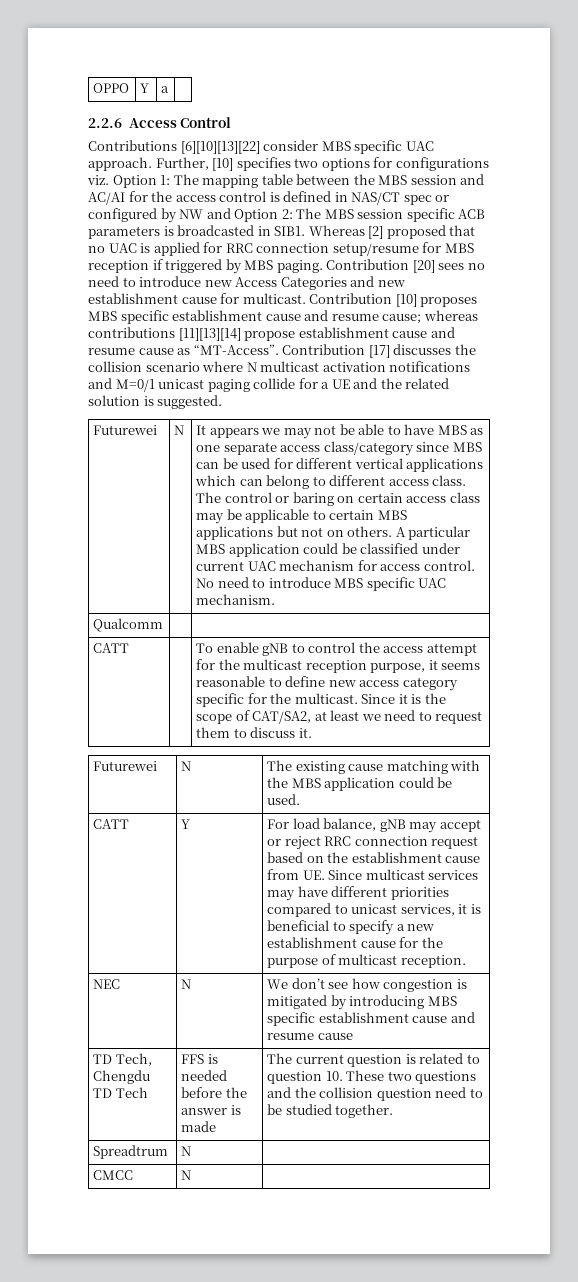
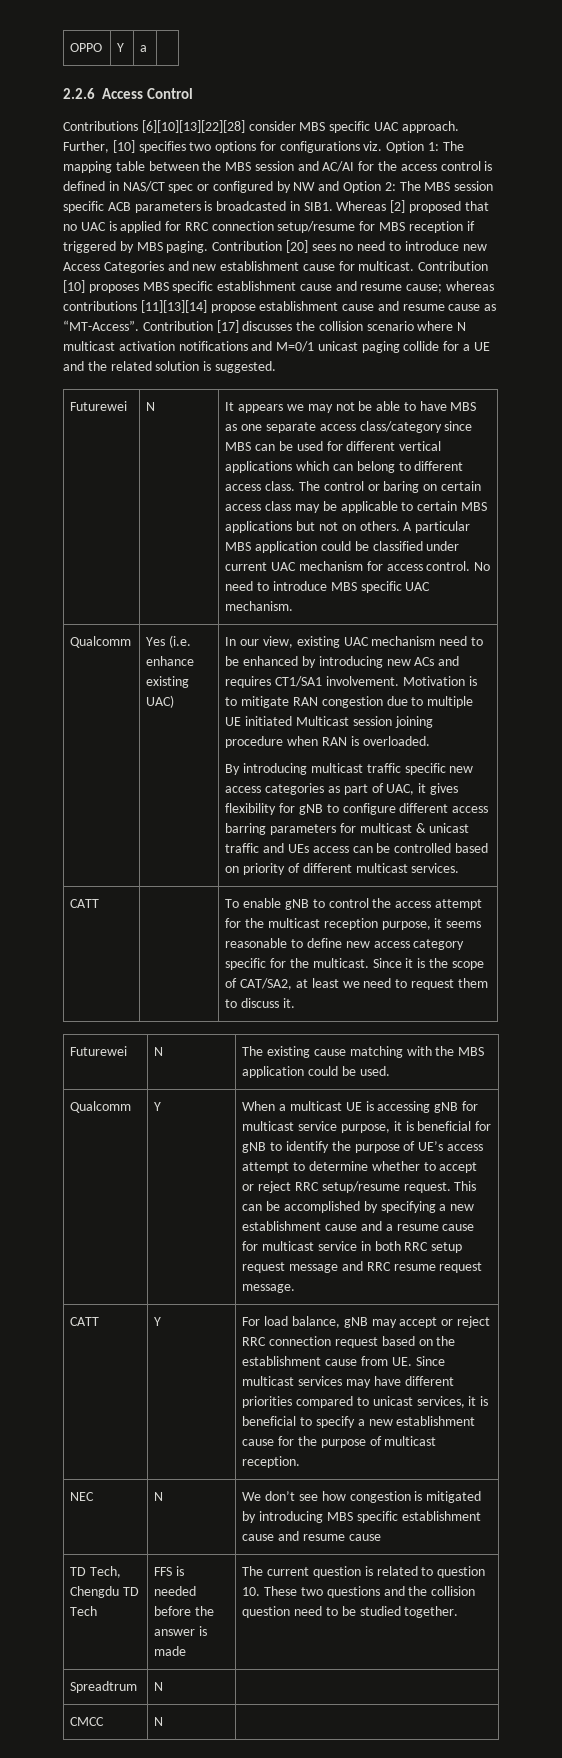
[180,141,260,154] [6][10][13][22] -> [141,120,245,133] [6][10][13][22][28]
(164, 625) | -> [146,635,192,648] [146,656,195,666] [146,676,190,688] [146,695,175,708] [225,636,483,648] [225,656,460,668] [225,676,477,688] [225,696,474,708] [225,716,433,728] [225,736,430,748] [225,763,474,775] [225,783,458,795] [225,803,489,815] [225,823,470,835] [225,843,488,853] [225,863,460,875] Yes (i.e. enhance existing UAC) | In our view, existing UAC mechanism need to be enhanced by introducing new ACs and requires CT1/SA1 involvement. Motivation is to mitigate RAN congestion due to multiple UE initiated Multicast session joining procedure when RAN is overloaded. // By introducing multicast traffic specific new access categories as part of UAC, it gives flexibility for gNB to configure different access barring parameters for multicast & unicast traffic and UEs access can be controlled based on priority of different multicast services.
(301, 799) none -> [70,1101,132,1113] [154,1102,162,1111] [242,1101,478,1113] [242,1121,492,1133] [242,1141,483,1153] [242,1161,478,1173] [242,1181,477,1193] [242,1201,475,1213] [242,1221,475,1231] [242,1241,463,1253] [242,1261,483,1273] [242,1284,296,1293] // Qualcomm | Y | When a multicast UE is accessing gNB for multicast service purpose, it is beneficial for gNB to identify the purpose of UE’s access attempt to determine whether to accept or reject RRC setup/resume request. This can be accomplished by specifying a new establishment cause and a resume cause for multicast service in both RRC setup request message and RRC resume request message.

